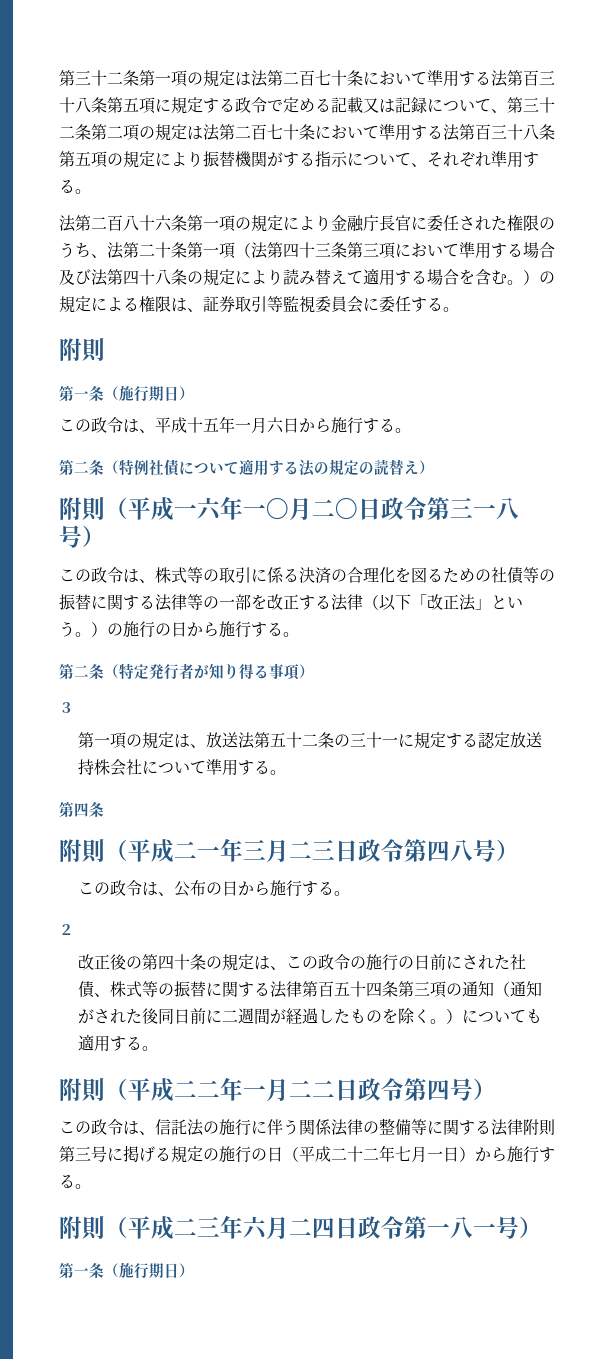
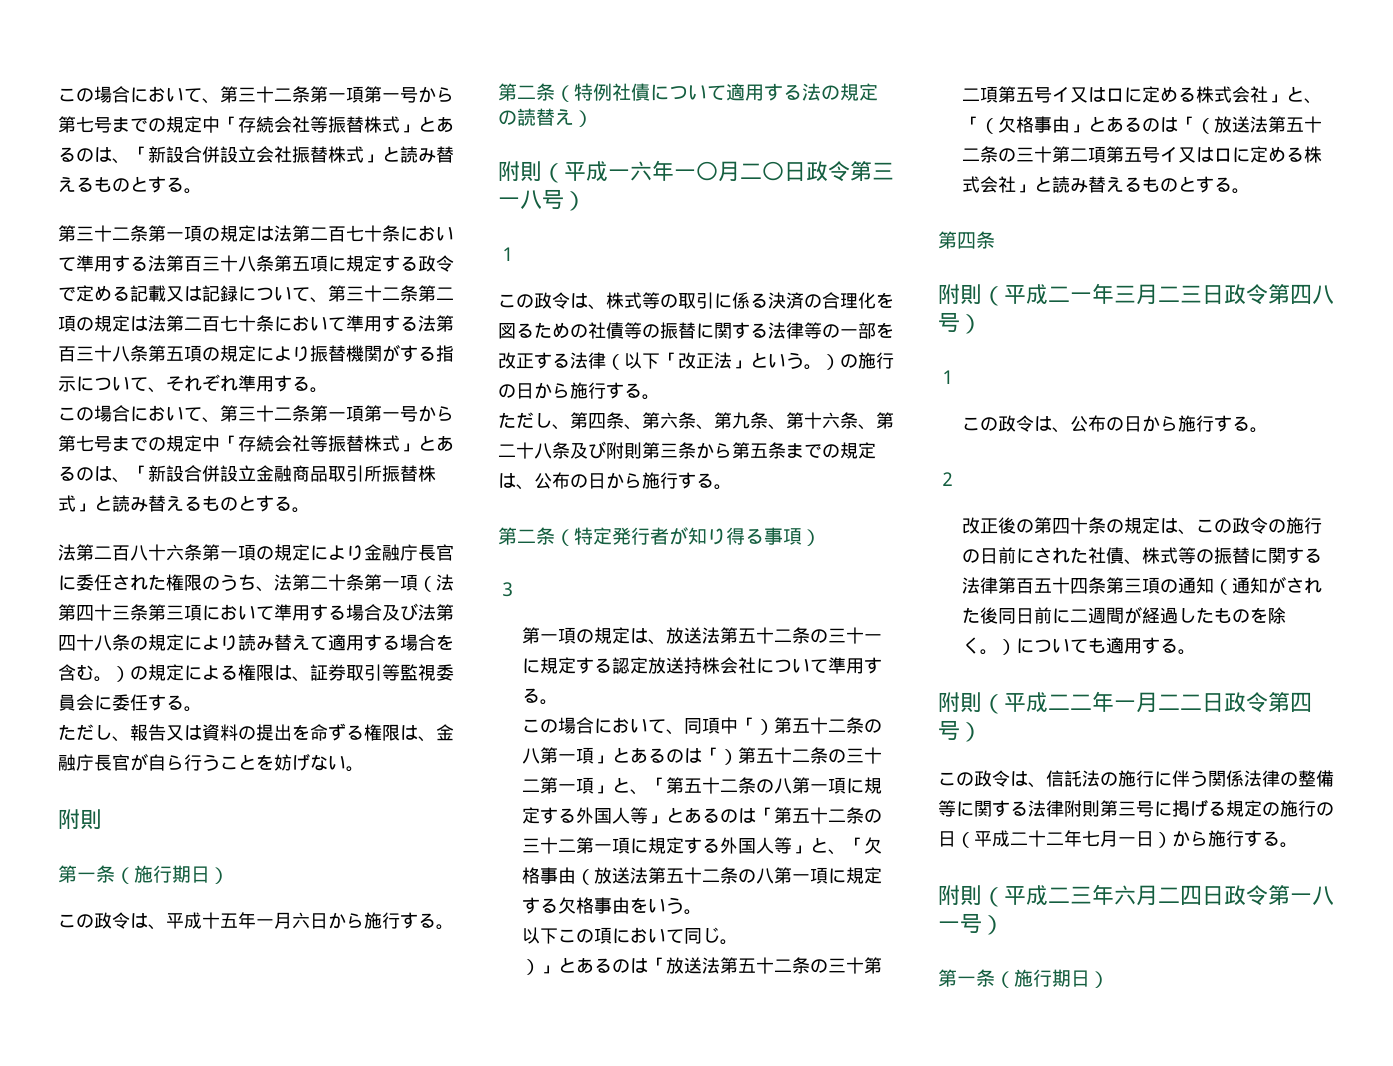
(59, 78) none -> [58,86,454,104] [58,116,454,133] [58,146,454,164] [58,176,202,194] この場合において、第三十二条第一項第一号から第七号までの規定中「存続会社等振替株式」とあるのは、「新設合併設立会社振替株式」と読み替えるものとする。 //
(91, 191) none -> [58,405,454,423] [58,435,454,452] [58,465,436,483] [58,495,310,513] // この場合において、第三十二条第一項第一号から第七号までの規定中「存続会社等振替株式」とあるのは、「新設合併設立金融商品取引所振替株式」と読み替えるものとする。
(459, 309) none -> [58,723,454,742] [58,753,364,772] // ただし、報告又は資料の提出を命ずる権限は、金融庁長官が自ら行うことを妨げない。
(105, 536) none -> [498,247,517,261] // １
(299, 634) none -> [498,412,894,430] [498,441,876,459] [498,472,732,490] // ただし、第四条、第六条、第九条、第十六条、第二十八条及び附則第三条から第五条までの規定は、公布の日から施行する。
(286, 772) none -> [522,717,883,735] [522,747,883,765] [522,777,883,795] [522,807,883,824] [522,837,883,855] [522,867,883,885] [522,897,703,915] [522,927,739,945] [522,957,883,975] [962,86,1323,104] [962,116,1323,134] [962,146,1323,163] [962,176,1251,194] // この場合において、同項中「）第五十二条の八第一項」とあるのは「）第五十二条の三十二第一項」と、「第五十二条の八第一項に規定する外国人等」とあるのは「第五十二条の三十二第一項に規定する外国人等」と、「欠格事由（放送法第五十二条の八第一項に規定する欠格事由をいう。 // 以下この項において同じ。 // ）」とあるのは「放送法第五十二条の三十第二項第五号イ又はロに定める株式会社」と、「（欠格事由」とあるのは「（放送法第五十二条の三十第二項第五号イ又はロに定める株式会社」と読み替えるものとする。
(519, 850) none -> [938,370,957,384] // １

